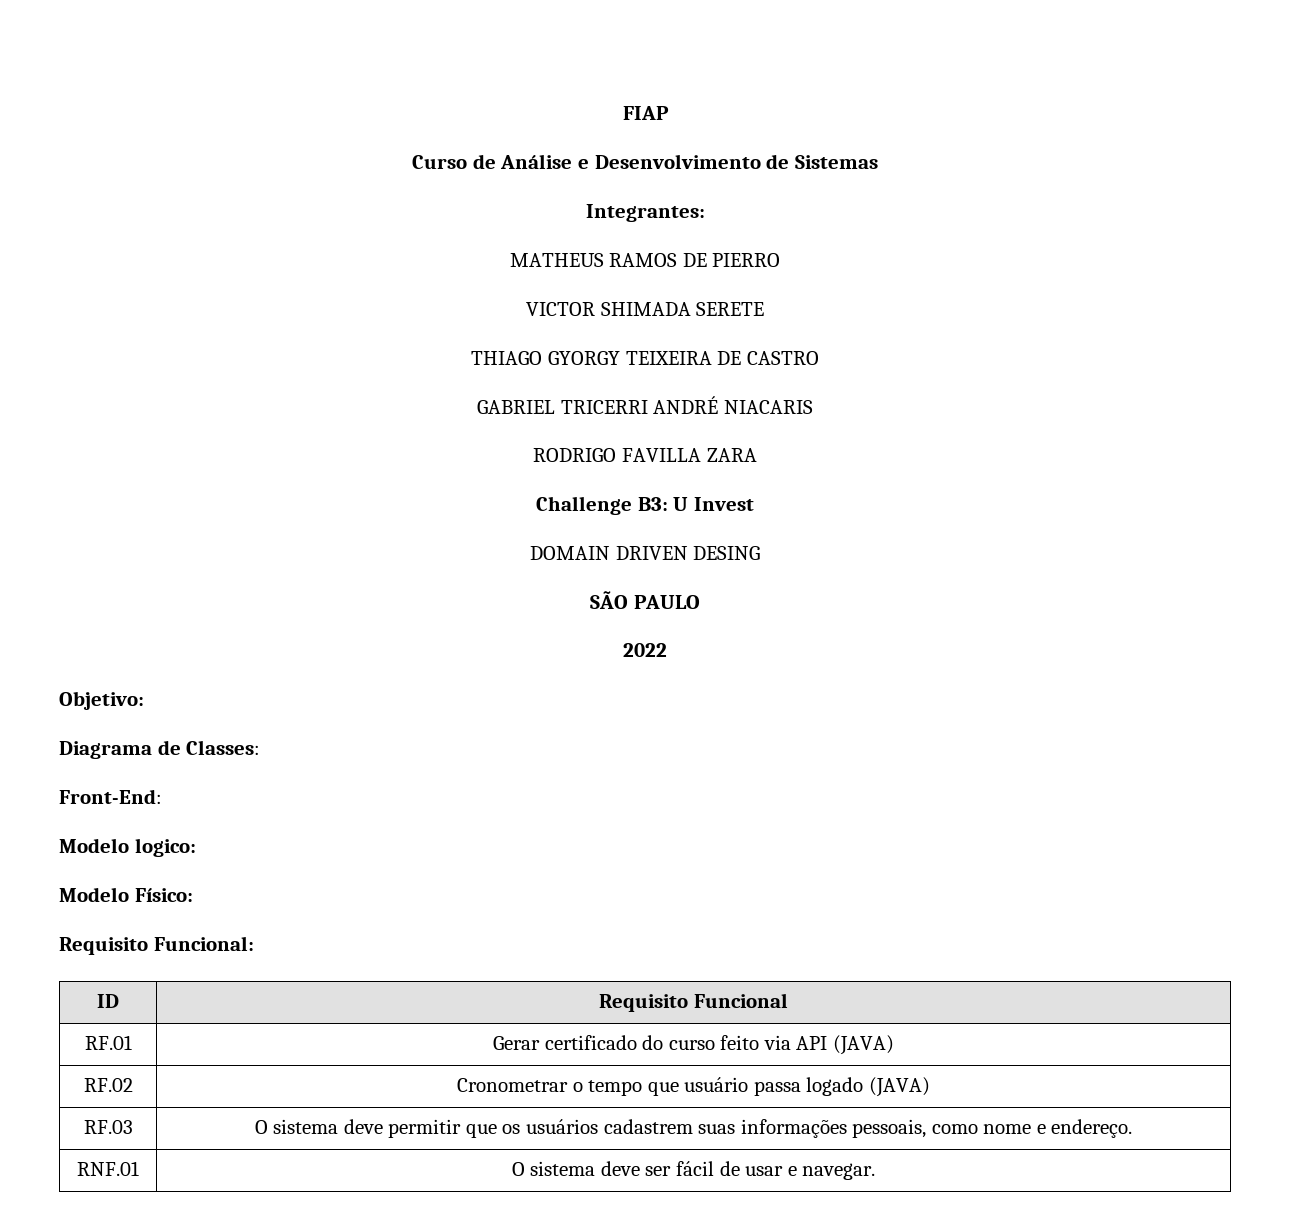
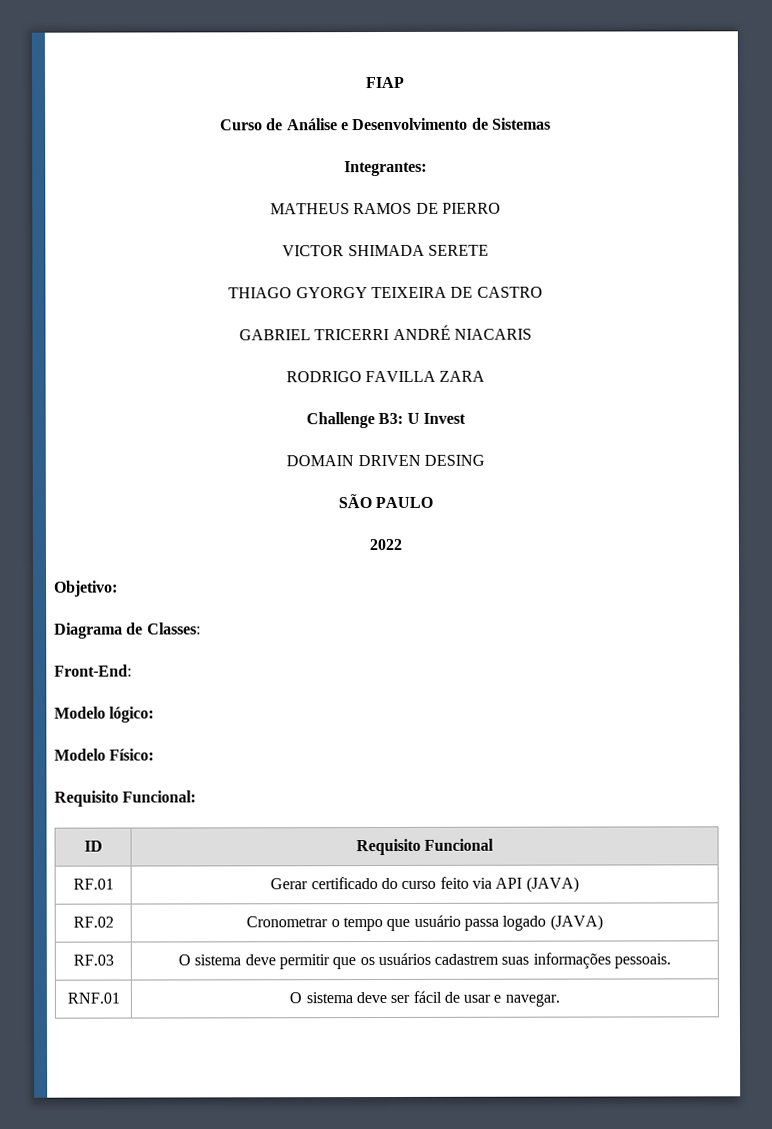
[134,838,196,857] logico: -> [109,706,155,723] lógico:
[852,1119,1133,1138] pessoais, como nome e endereço. -> [614,953,672,969] pessoais.

